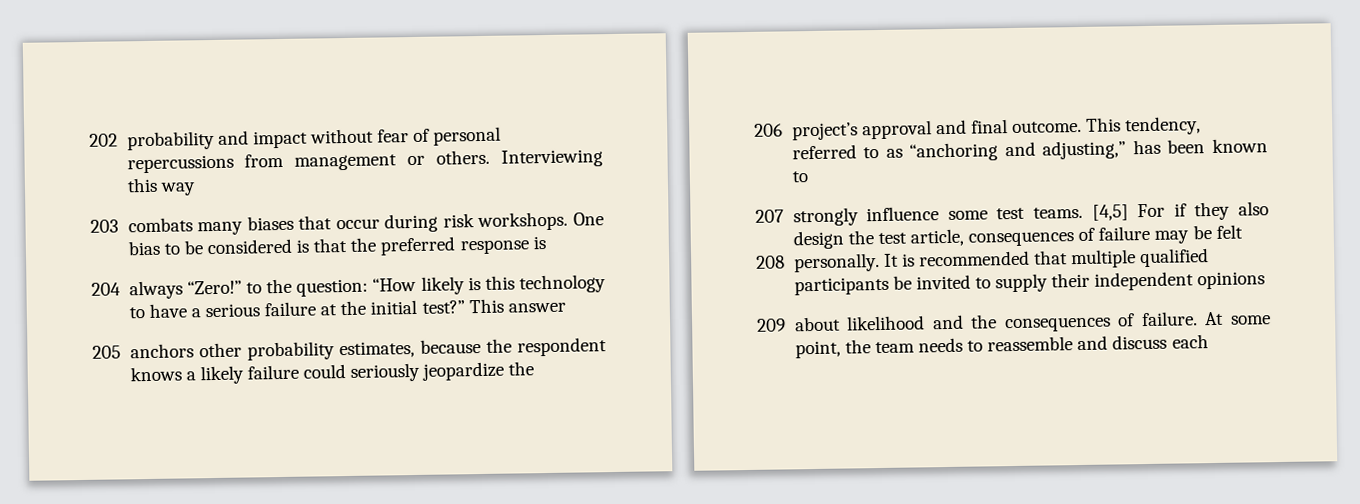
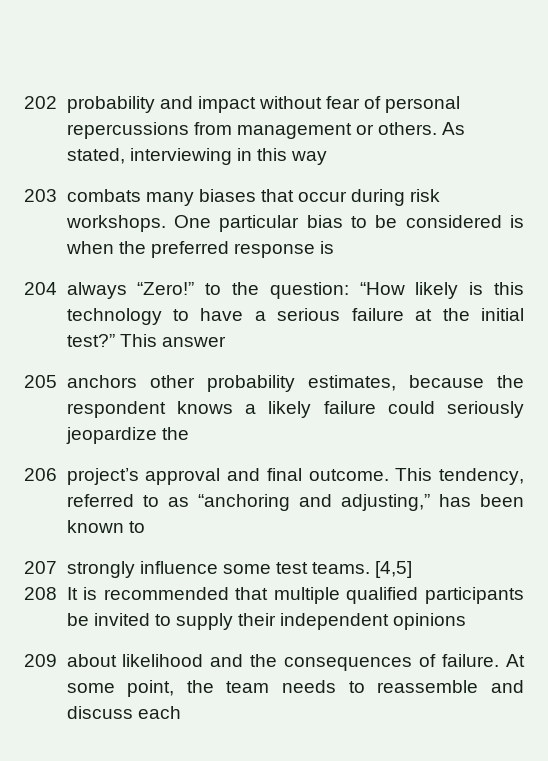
[501,149,603,168] Interviewing -> [442,122,466,135] [66,148,252,165] As stated, interviewing in
(604, 219) none -> [219,215,300,232] particular
[313,237,348,253] that -> [65,241,114,254] when
[1137,201,1269,221] [792,224,1243,250] For if they also design the test article, consequences of failure may be felt -> (413, 569) none
[793,253,880,273] personally. -> (57, 593) none

